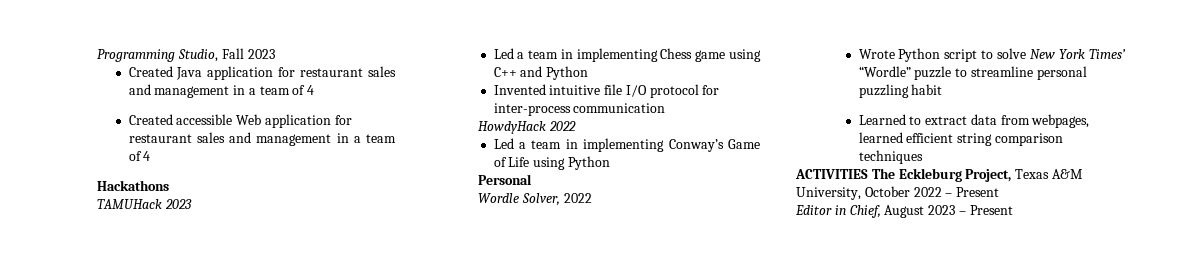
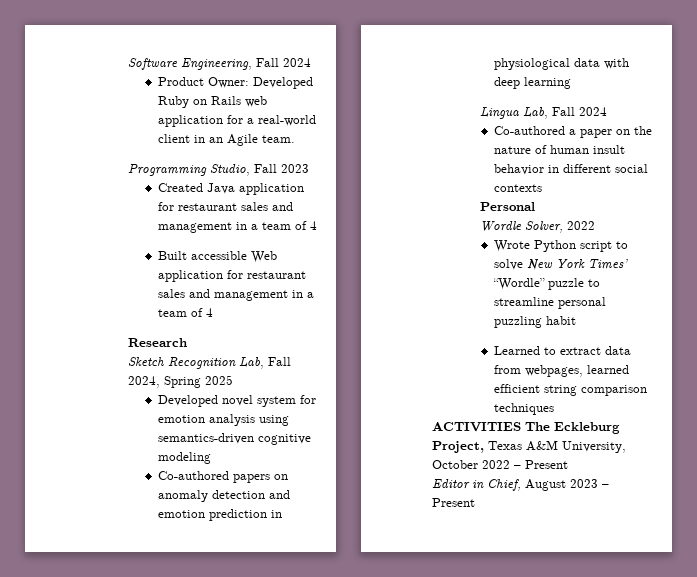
(97, 55) none -> [127,58,311,70] [158,77,314,89] [158,96,268,108] [158,115,317,127] [158,134,296,146] Software Engineering, Fall 2024 // Product Owner: Developed Ruby on Rails web application for a real-world client in an Agile team. //
[128,114,173,125] Created -> [158,251,188,260] Built
[97,180,170,191] [97,199,193,209] [493,48,761,62] [493,66,589,80] [493,84,720,98] [493,103,666,116] [478,121,576,134] [493,138,760,152] [493,156,610,170] Hackathons // TAMUHack 2023 // Led a team in implementing Chess game using C++ and Python // Invented intuitive file I/O protocol for inter-process communication // HowdyHack 2022 // Led a team in implementing Conway’s Game of Life using Python -> [127,338,187,347] [127,357,291,369] [127,375,233,388] [158,395,317,407] [158,414,290,426] [158,433,312,445] [158,452,212,464] [158,471,289,483] [158,490,291,502] [158,509,283,521] [494,58,630,70] [494,77,572,89] [479,107,607,119] [494,126,653,138] [494,145,626,154] [494,164,649,175] [494,184,543,192] Research // Sketch Recognition Lab, Fall 2024, Spring 2025 // Developed novel system for emotion analysis using semantics-driven cognitive modeling // Co-authored papers on anomaly detection and emotion prediction in physiological data with deep learning // Lingua Lab, Fall 2024 // Co-authored a paper on the nature of human insult behavior in different social contexts

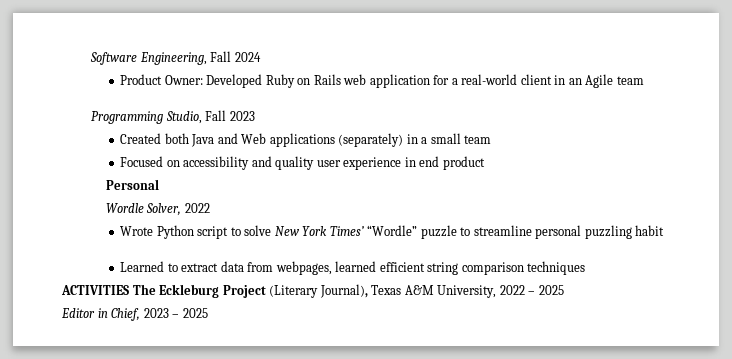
[262,135,296,143] team. -> [616,76,644,85] team
[207,183,305,195] [158,202,294,211] [158,221,318,233] [158,251,278,263] [158,270,307,282] [158,289,315,301] [158,308,214,317] [127,338,187,347] [127,357,291,369] [127,375,233,388] [158,395,317,407] [158,414,290,426] [158,433,312,445] [158,452,212,464] [158,471,289,483] [158,490,291,502] [158,509,283,521] [494,58,630,70] [494,77,572,89] [479,107,607,119] [494,126,653,138] [494,145,626,154] [494,164,649,175] [494,184,543,192] Java application for restaurant sales and management in a team of 4 // Built accessible Web application for restaurant sales and management in a team of 4 // Research // Sketch Recognition Lab, Fall 2024, Spring 2025 // Developed novel system for emotion analysis using semantics-driven cognitive modeling // Co-authored papers on anomaly detection and emotion prediction in physiological data with deep learning // Lingua Lab, Fall 2024 // Co-authored a paper on the nature of human insult behavior in different social contexts -> [164,133,492,147] [120,156,485,170] both Java and Web applications (separately) in a small team // Focused on accessibility and quality user experience in end product
[432,441,484,453] Project, -> [222,284,368,298] Project (Literary Journal),
[432,460,478,469] October -> (497, 291) none
[525,460,568,469] Present -> [538,285,564,295] 2025
[525,479,566,491] August -> (141, 314) none
[432,498,475,507] Present -> [182,308,208,318] 2025

